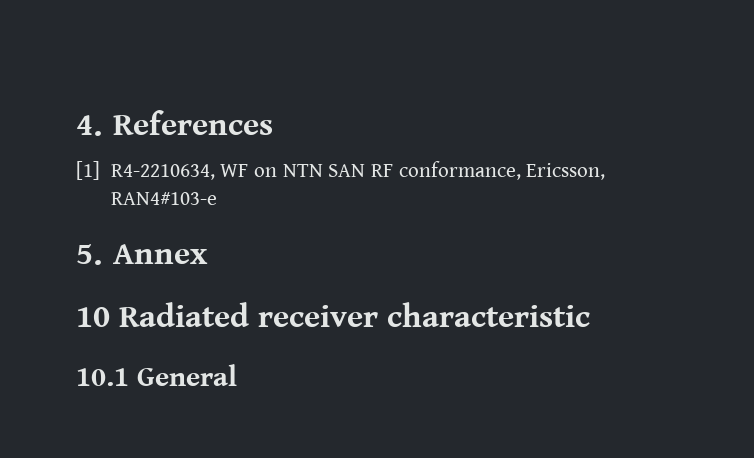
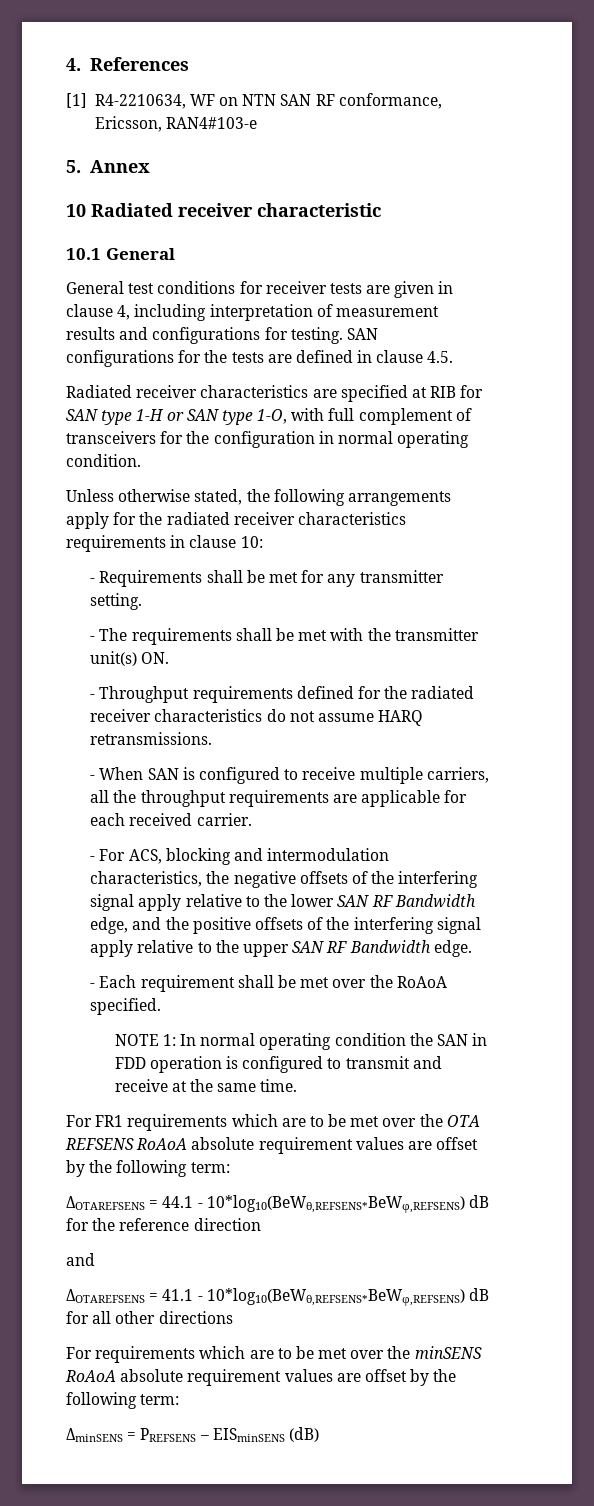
(237, 375) none -> [66,281,454,298] [66,304,439,321] [66,327,378,344] [66,350,454,367] [66,385,484,402] [66,408,472,425] [66,431,470,448] [66,454,141,467] [66,489,451,506] [66,512,406,529] [66,535,263,552] [90,570,444,587] [90,593,143,610] [90,628,479,645] [90,651,170,666] [90,686,475,703] [90,709,424,726] [90,732,213,745] [90,767,489,784] [90,790,468,807] [90,813,252,826] [90,848,390,865] [90,871,479,888] [90,894,476,911] [90,917,481,934] [90,940,472,957] [90,975,447,992] [90,998,162,1015] [114,1033,488,1050] [114,1056,442,1073] [114,1079,298,1092] [66,1114,480,1131] [65,1137,479,1154] [66,1160,230,1177] [66,1195,489,1213] [66,1218,261,1231] [66,1253,95,1266] [66,1288,489,1306] [66,1311,233,1324] [66,1346,482,1363] [65,1369,457,1386] [66,1392,180,1409] [66,1427,319,1442] // General test conditions for receiver tests are given in clause 4, including interpretation of measurement results and configurations for testing. SAN configurations for the tests are defined in clause 4.5. // Radiated receiver characteristics are specified at RIB for SAN type 1-H or SAN type 1-O, with full complement of transceivers for the configuration in normal operating condition. // Unless otherwise stated, the following arrangements apply for the radiated receiver characteristics requirements in clause 10: // - Requirements shall be met for any transmitter setting. // - The requirements shall be met with the transmitter unit(s) ON. // - Throughput requirements defined for the radiated receiver characteristics do not assume HARQ retransmissions. // - When SAN is configured to receive multiple carriers, all the throughput requirements are applicable for each received carrier. // - For ACS, blocking and intermodulation characteristics, the negative offsets of the interfering signal apply relative to the lower SAN RF Bandwidth edge, and the positive offsets of the interfering signal apply relative to the upper SAN RF Bandwidth edge. // - Each requirement shall be met over the RoAoA specified. // NOTE 1: In normal operating condition the SAN in FDD operation is configured to transmit and receive at the same time. // For FR1 requirements which are to be met over the OTA REFSENS RoAoA absolute requirement values are offset by the following term: // ΔOTAREFSENS = 44.1 - 10*log10(BeWθ,REFSENS*BeWφ,REFSENS) dB for the reference direction // and // ΔOTAREFSENS = 41.1 - 10*log10(BeWθ,REFSENS*BeWφ,REFSENS) dB for all other directions // For requirements which are to be met over the minSENS RoAoA absolute requirement values are offset by the following term: // ΔminSENS = PREFSENS – EISminSENS (dB)

